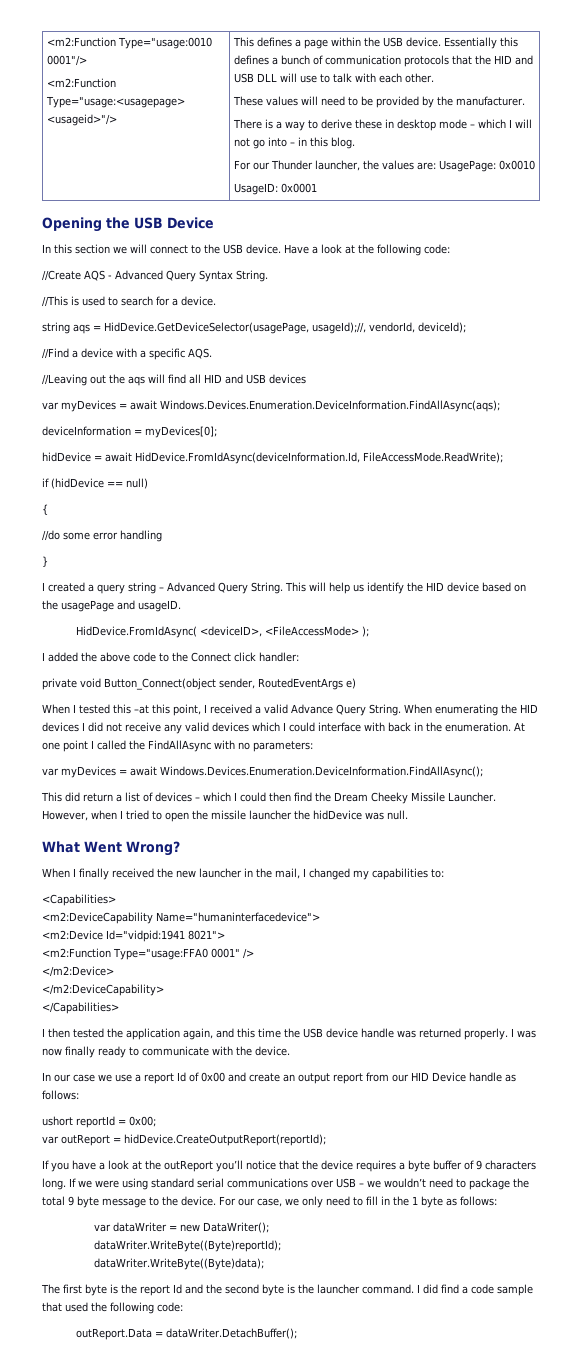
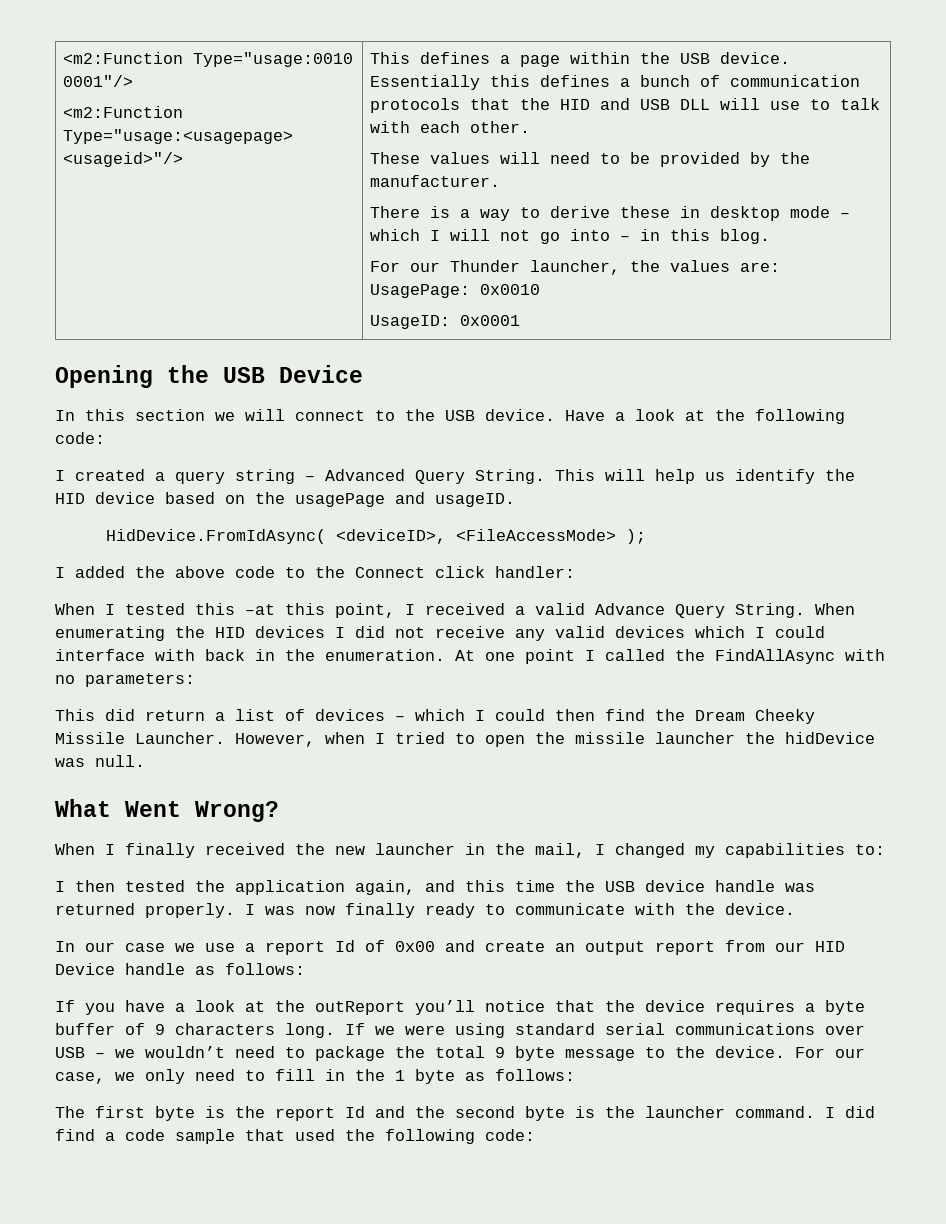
[42,270,268,282] [42,296,216,307] [42,322,466,334] [42,348,212,360] [42,374,306,386] [42,400,500,412] [42,426,217,438] [42,452,503,464] [42,478,148,489] [42,504,48,515] [42,530,162,542] [42,556,48,567] // //Create AQS - Advanced Query Syntax String. // //This is used to search for a device. // string aqs = HidDevice.GetDeviceSelector(usagePage, usageId);//, vendorId, deviceId); // //Find a device with a specific AQS. // //Leaving out the aqs will find all HID and USB devices // var myDevices = await Windows.Devices.Enumeration.DeviceInformation.FindAllAsync(aqs); // deviceInformation = myDevices[0]; // hidDevice = await HidDevice.FromIdAsync(deviceInformation.Id, FileAccessMode.ReadWrite); // if (hidDevice == null) // { // //do some error handling // } -> (105, 438) none
[42,678,356,690] // private void Button_Connect(object sender, RoutedEventArgs e) -> (575, 572) none
[42,766,483,778] // var myDevices = await Windows.Devices.Enumeration.DeviceInformation.FindAllAsync(); -> (195, 680) none
[42,894,116,906] [42,912,320,924] [42,930,225,942] [42,948,254,960] [42,966,114,977] [42,984,164,996] [42,1002,119,1014] // <Capabilities> // <m2:DeviceCapability Name="humaninterfacedevice"> // <m2:Device Id="vidpid:1941 8021"> // <m2:Function Type="usage:FFA0 0001" /> // </m2:Device> // </m2:DeviceCapability> // </Capabilities> -> (885, 849) none
[42,1116,156,1128] [42,1134,326,1146] // ushort reportId = 0x00; // var outReport = hidDevice.CreateOutputReport(reportId); -> (305, 969) none
[93,1222,269,1233] [93,1240,281,1252] [93,1258,264,1270] // var dataWriter = new DataWriter(); // dataWriter.WriteByte((Byte)reportId); // dataWriter.WriteByte((Byte)data); -> (575, 1075) none
[76,1328,298,1340] // outReport.Data = dataWriter.DetachBuffer(); -> (535, 1135) none

